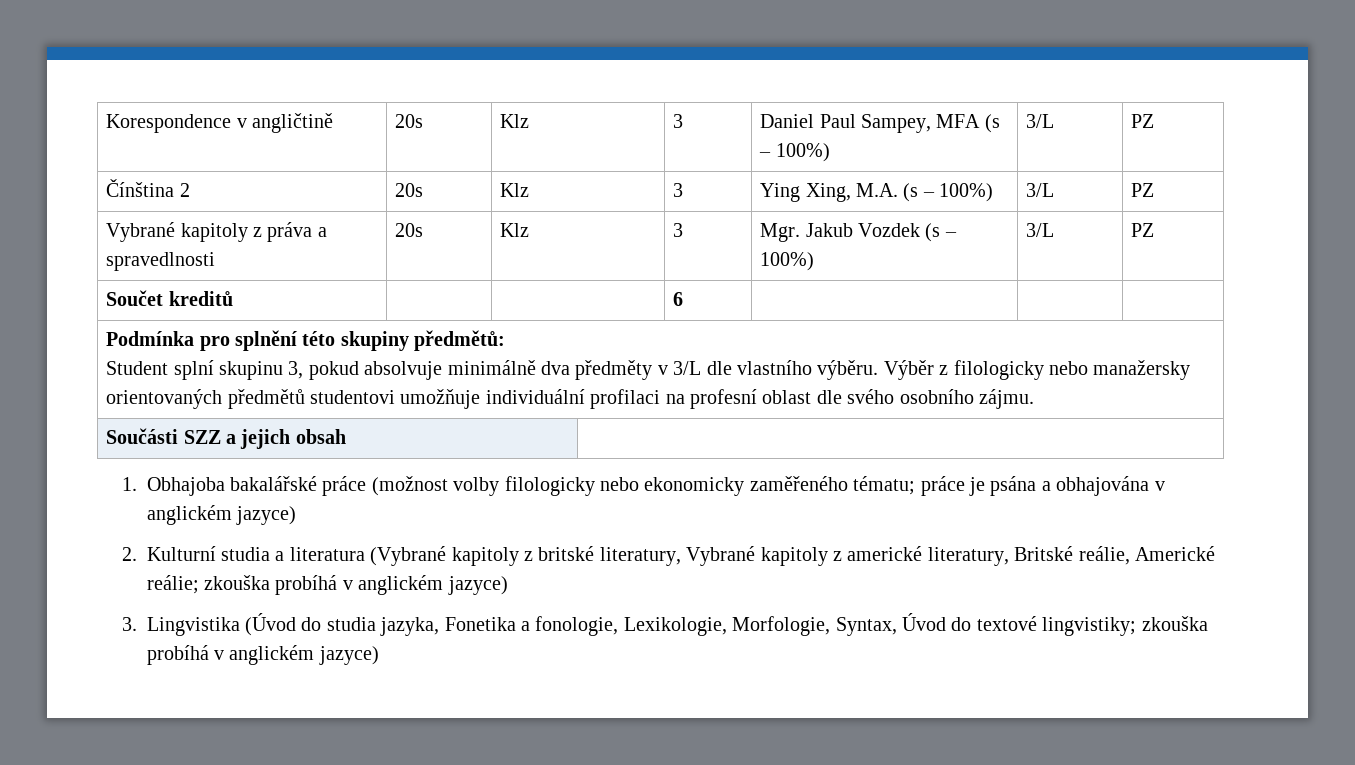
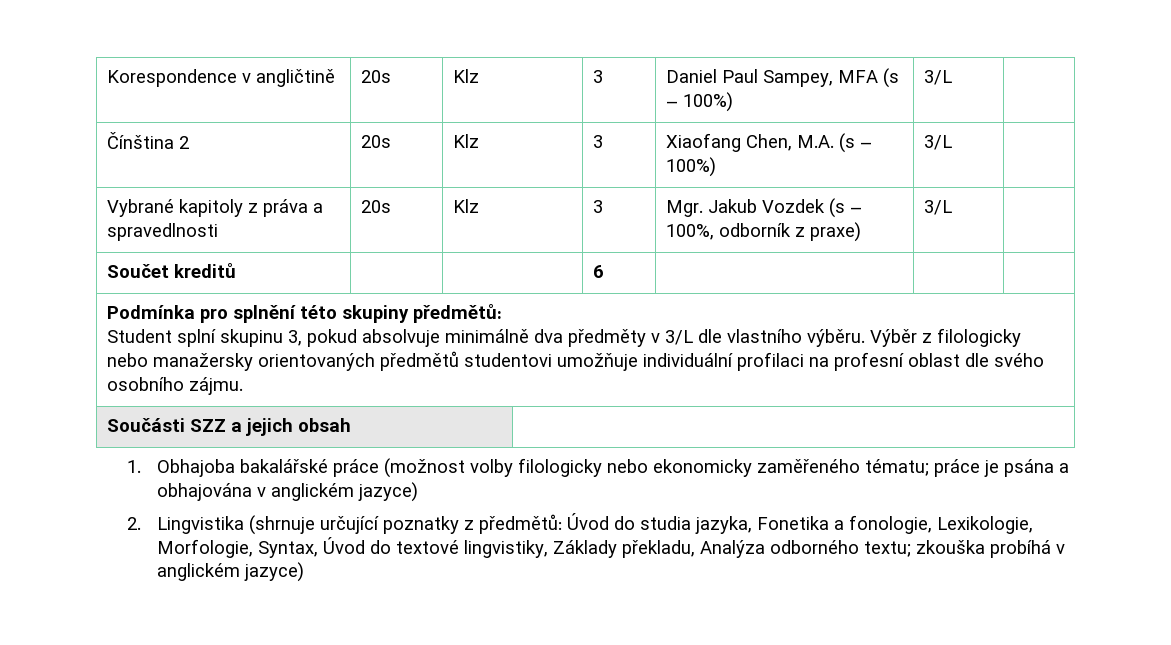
[1131,114,1155,128] PZ -> (953, 77) none
[760,183,851,202] Ying Xing, -> [666,133,793,152] Xiaofang Chen,
[1131,183,1155,197] PZ -> (953, 142) none
[760,252,815,271] [1026,223,1055,237] [1131,223,1155,237] 100%) | 3/L | PZ -> [666,222,862,242] [924,200,953,215] 100%, odborník z praxe) | 3/L |
[146,546,1215,566] [146,575,508,595] [121,613,296,636] Kulturní studia a literatura (Vybrané kapitoly z britské literatury, Vybrané kapitoly z americké literatury, Britské reálie, Americké reálie; zkouška probíhá v anglickém jazyce) // 3. Lingvistika (Úvod -> [157,513,610,535] Lingvistika (shrnuje určující poznatky z předmětů: Úvod
[1042,617,1137,636] lingvistiky; -> [464,540,912,558] lingvistiky, Základy překladu, Analýza odborného textu;

